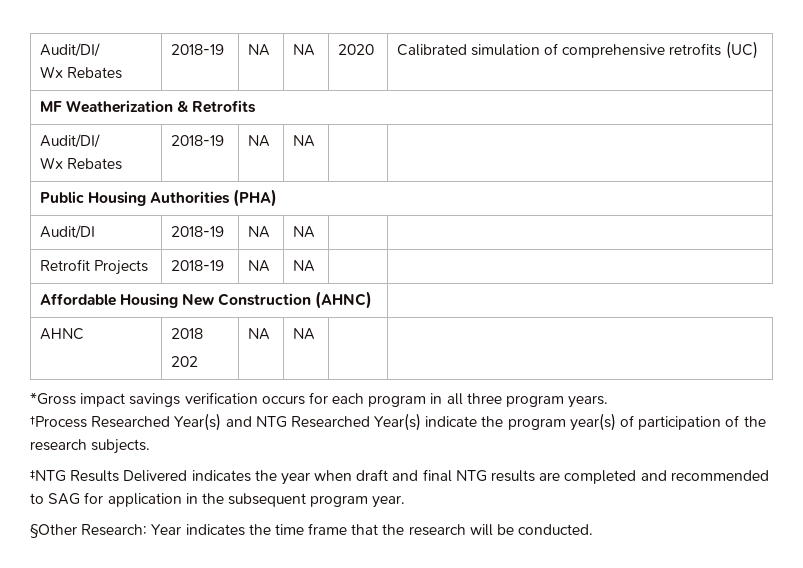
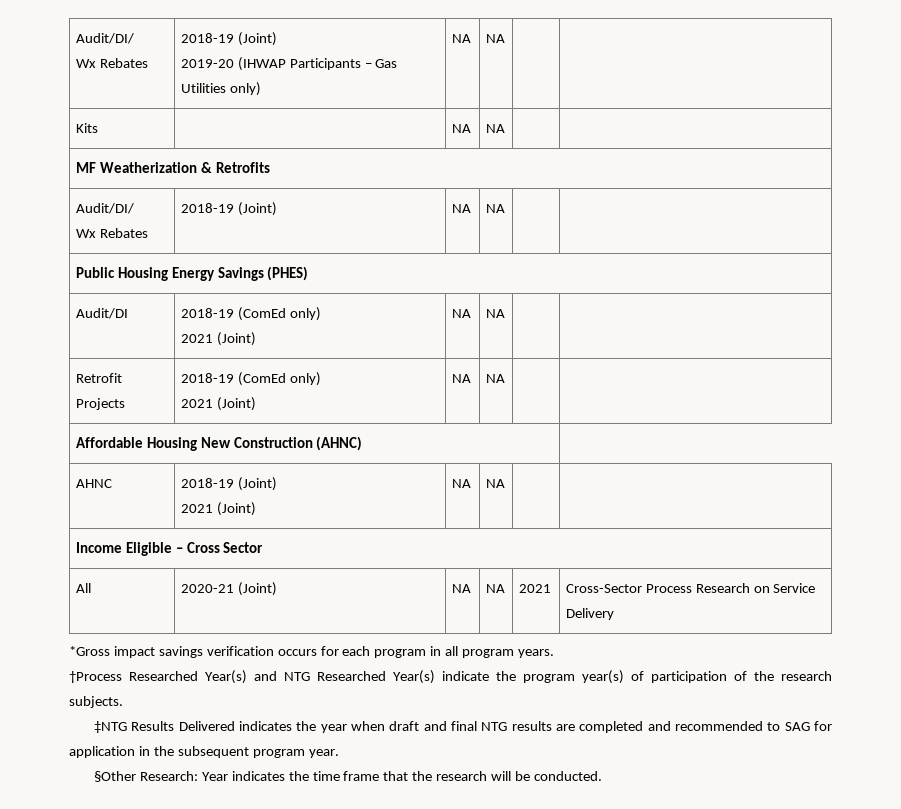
[39,43,100,57] [39,66,122,79] [170,44,224,55] [247,44,270,56] [292,44,315,56] [337,44,374,55] [396,41,758,59] Audit/DI/ // Wx Rebates | 2018-19 | NA | NA | 2020 | Calibrated simulation of comprehensive retrofits (UC) -> [75,33,134,44] [75,58,148,68] [180,32,277,46] [180,57,398,71] [180,82,261,96] [451,34,471,43] [485,34,505,43] [75,123,98,133] [451,124,471,133] [485,124,505,133] Audit/DI/ // Wx Rebates | 2018-19 (Joint) // 2019-20 (IHWAP Participants – Gas Utilities only) | NA | NA | | // Kits | | NA | NA | |
(224, 140) none -> [237,202,277,216] (Joint)
[149,189,278,207] Authorities (PHA) -> [171,266,309,281] Energy Savings (PHES)
(224, 231) none -> [237,307,321,321] [180,332,256,346] (ComEd only) // 2021 (Joint)
(224, 265) none -> [237,372,321,386] [180,397,256,411] (ComEd only) // 2021 (Joint)
[170,328,203,339] [170,356,198,367] [247,328,270,340] [292,328,315,340] 2018 // 202 | NA | NA | | -> [180,477,277,491] [180,502,256,516] [451,479,471,488] [485,479,505,488] [75,542,264,556] [75,583,91,593] [180,582,277,596] [451,584,471,593] [485,584,505,593] [518,584,551,593] [565,583,816,593] [565,608,614,620] 2018-19 (Joint) // 2021 (Joint) | NA | NA | | // Income Eligible – Cross Sector // All | 2020-21 (Joint) | NA | NA | 2021 | Cross-Sector Process Research on Service Delivery
[466,393,502,404] three -> (459, 651) none

